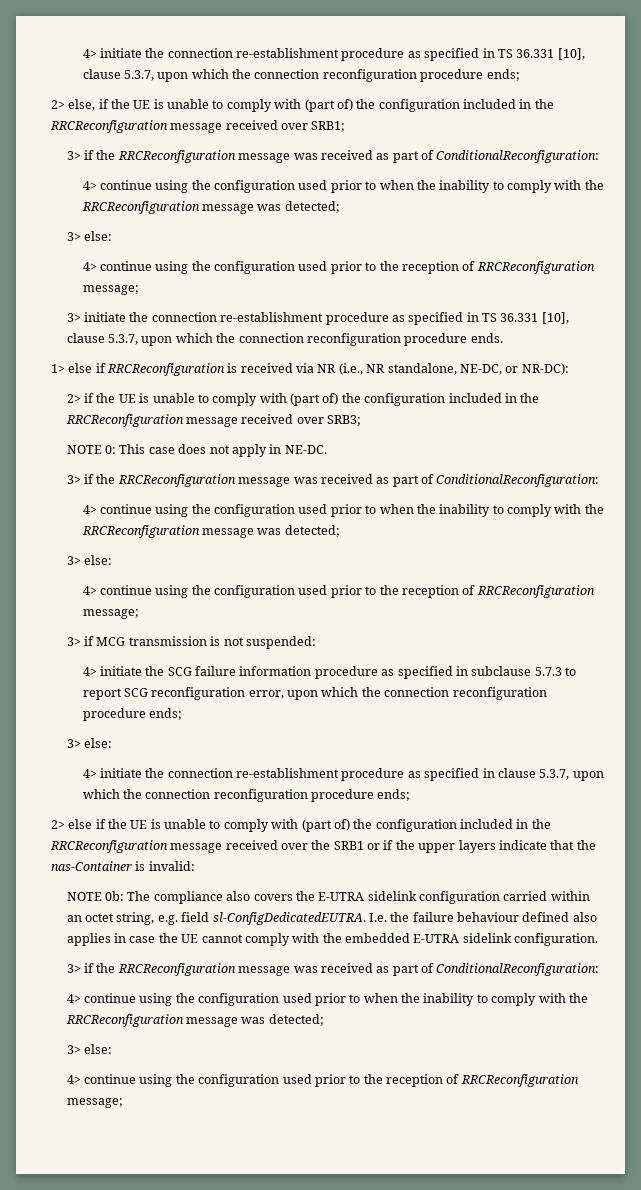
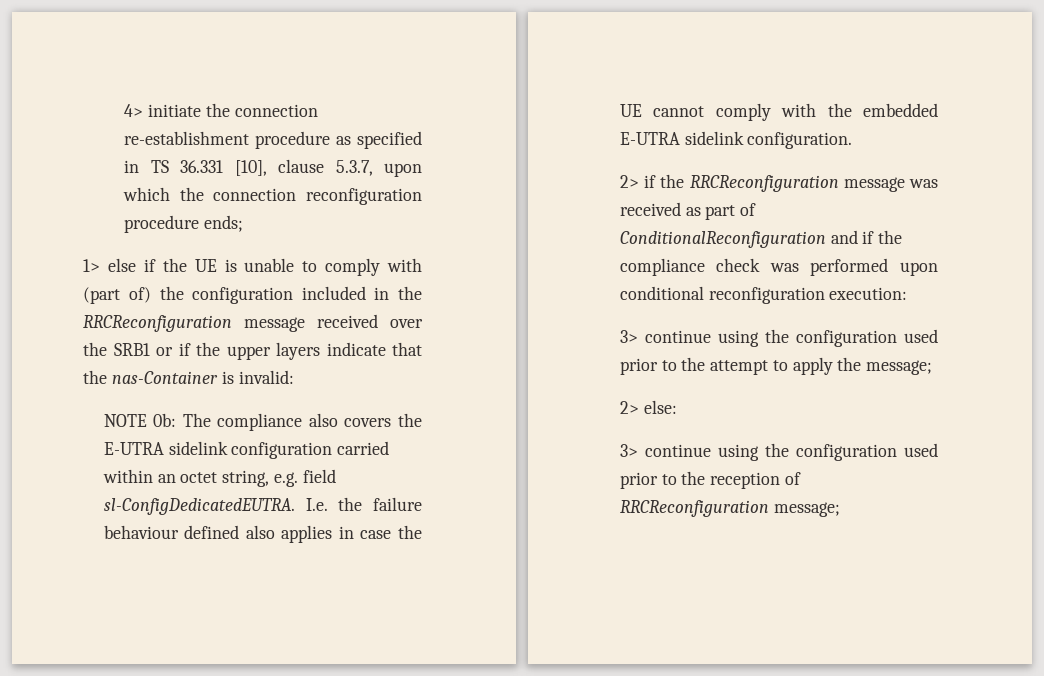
[50,99,554,112] [49,120,346,133] [66,150,600,163] [82,180,604,193] [81,201,340,214] [66,231,113,241] [82,261,595,274] [82,285,139,295] [66,312,569,325] [66,333,503,346] [50,363,569,376] [66,393,540,406] [65,414,362,427] [66,444,327,457] [66,474,600,487] [82,504,604,517] [81,525,340,538] [66,555,113,565] [82,585,595,598] [82,609,139,619] [66,636,316,649] [82,666,577,679] [82,687,547,700] [82,708,182,721] [66,738,113,748] [82,768,604,781] [82,789,411,802] [50,820,65,829] 2> else, if the UE is unable to comply with (part of) the configuration included in the RRCReconfiguration message received over SRB1; // 3> if the RRCReconfiguration message was received as part of ConditionalReconfiguration: // 4> continue using the configuration used prior to when the inability to comply with the RRCReconfiguration message was detected; // 3> else: // 4> continue using the configuration used prior to the reception of RRCReconfiguration message; // 3> initiate the connection re-establishment procedure as specified in TS 36.331 [10], clause 5.3.7, upon which the connection reconfiguration procedure ends. // 1> else if RRCReconfiguration is received via NR (i.e., NR standalone, NE-DC, or NR-DC): // 2> if the UE is unable to comply with (part of) the configuration included in the RRCReconfiguration message received over SRB3; // NOTE 0: This case does not apply in NE-DC. // 3> if the RRCReconfiguration message was received as part of ConditionalReconfiguration: // 4> continue using the configuration used prior to when the inability to comply with the RRCReconfiguration message was detected; // 3> else: // 4> continue using the configuration used prior to the reception of RRCReconfiguration message; // 3> if MCG transmission is not suspended: // 4> initiate the SCG failure information procedure as specified in subclause 5.7.3 to report SCG reconfiguration error, upon which the connection reconfiguration procedure ends; // 3> else: // 4> initiate the connection re-establishment procedure as specified in clause 5.3.7, upon which the connection reconfiguration procedure ends; // 2> -> [83,259,101,272] 1>
[66,963,600,976] [66,993,588,1006] [65,1014,324,1027] [66,1044,113,1054] [66,1075,81,1084] 3> if the RRCReconfiguration message was received as part of ConditionalReconfiguration: // 4> continue using the configuration used prior to when the inability to comply with the RRCReconfiguration message was detected; // 3> else: // 4> -> [619,174,938,192] [619,202,757,220] [619,230,903,248] [619,258,938,276] [619,286,908,304] [619,329,938,347] [619,357,932,375] [619,400,677,414] [619,444,638,457] 2> if the RRCReconfiguration message was received as part of ConditionalReconfiguration and if the compliance check was performed upon conditional reconfiguration execution: // 3> continue using the configuration used prior to the attempt to apply the message; // 2> else: // 3>

